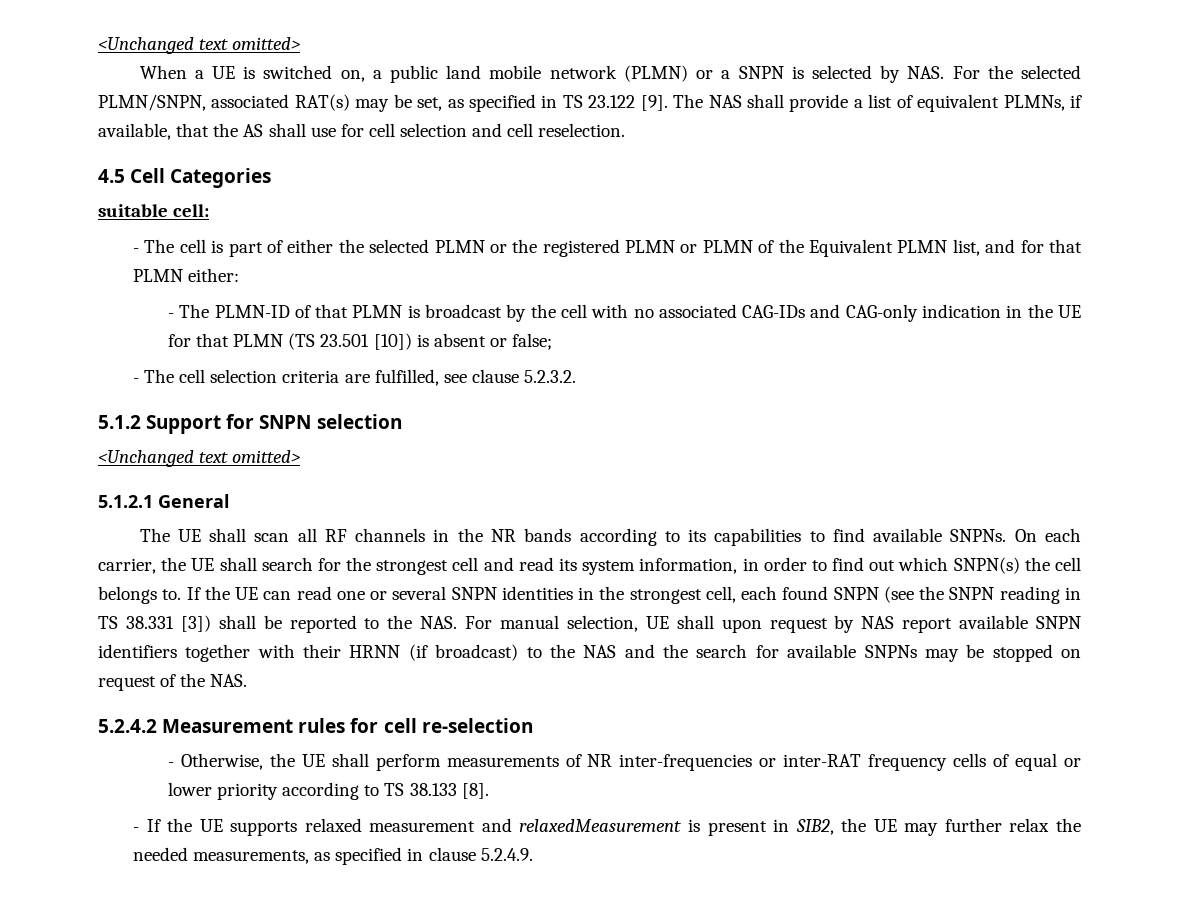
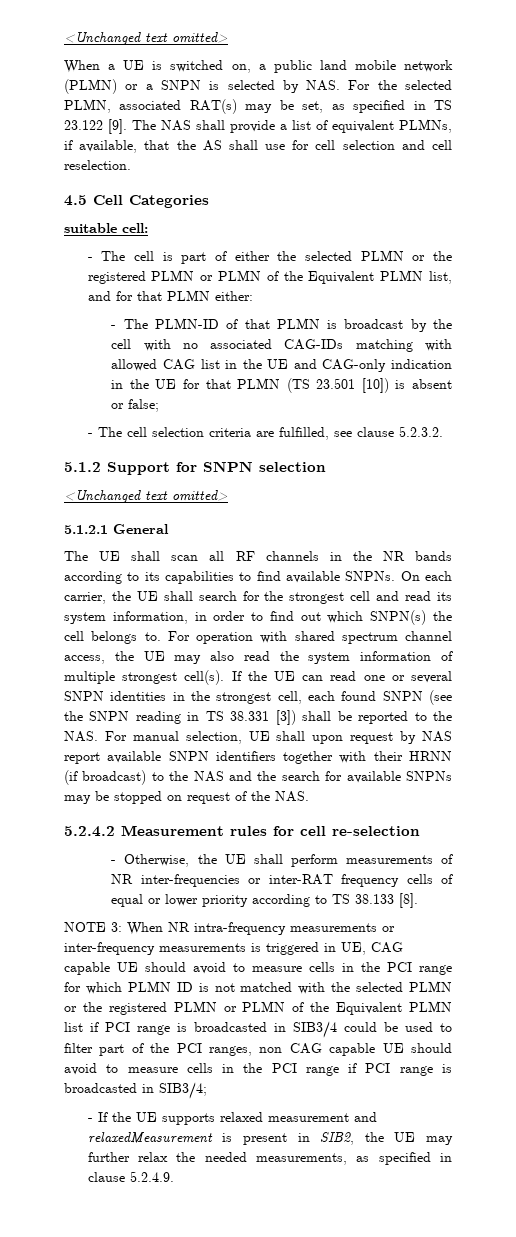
[98,94,206,111] PLMN/SNPN, -> [64,99,111,113] PLMN,
(806, 311) none -> [355,339,452,352] [111,359,289,371] matching with allowed CAG list in the UE
(182, 594) none -> [167,631,452,644] [64,651,453,664] [64,670,225,685] For operation with shared spectrum channel access, the UE may also read the system information of multiple strongest cell(s).
(489, 791) none -> [64,922,395,935] [64,942,403,955] [64,962,452,975] [64,981,452,994] [64,1001,452,1015] [64,1021,452,1038] [64,1043,452,1056] [64,1063,452,1076] [64,1082,207,1099] // NOTE 3: When NR intra-frequency measurements or inter-frequency measurements is triggered in UE, CAG capable UE should avoid to measure cells in the PCI range for which PLMN ID is not matched with the selected PLMN or the registered PLMN or PLMN of the Equivalent PLMN list if PCI range is broadcasted in SIB3/4 could be used to filter part of the PCI ranges, non CAG capable UE should avoid to measure cells in the PCI range if PCI range is broadcasted in SIB3/4;

